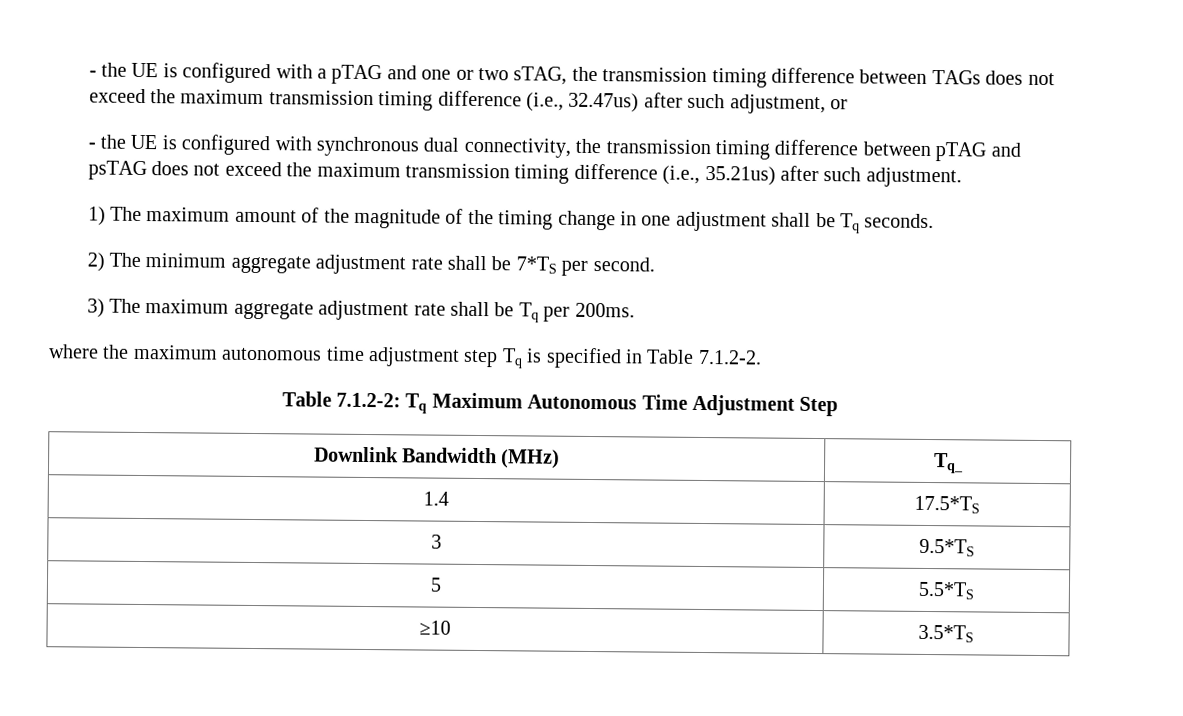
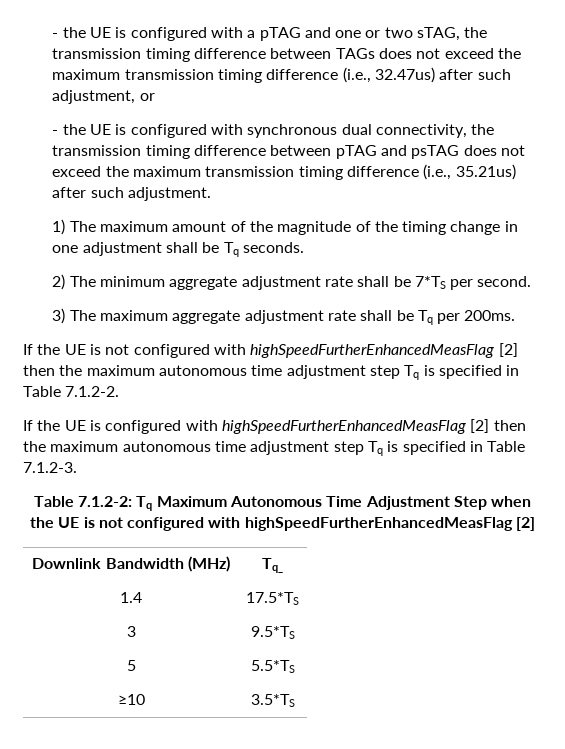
[48,344,99,359] where -> [23,343,518,358] [23,365,55,376] If the UE is not configured with highSpeedFurtherEnhancedMeasFlag [2] then
(762, 357) none -> [23,419,526,434] [23,441,526,456] [23,462,77,473] // If the UE is configured with highSpeedFurtherEnhancedMeasFlag [2] then the maximum autonomous time adjustment step Tq is specified in Table 7.1.2-3.
(839, 406) none -> [491,496,532,507] [29,517,536,531] when the UE is not configured with highSpeedFurtherEnhancedMeasFlag [2]

